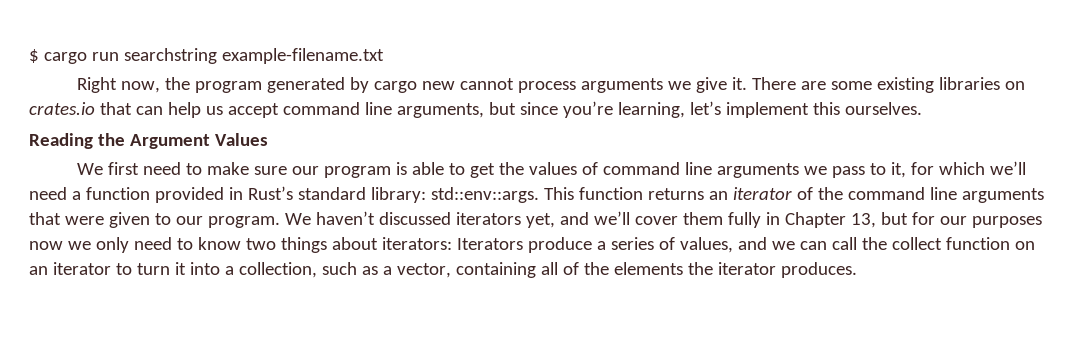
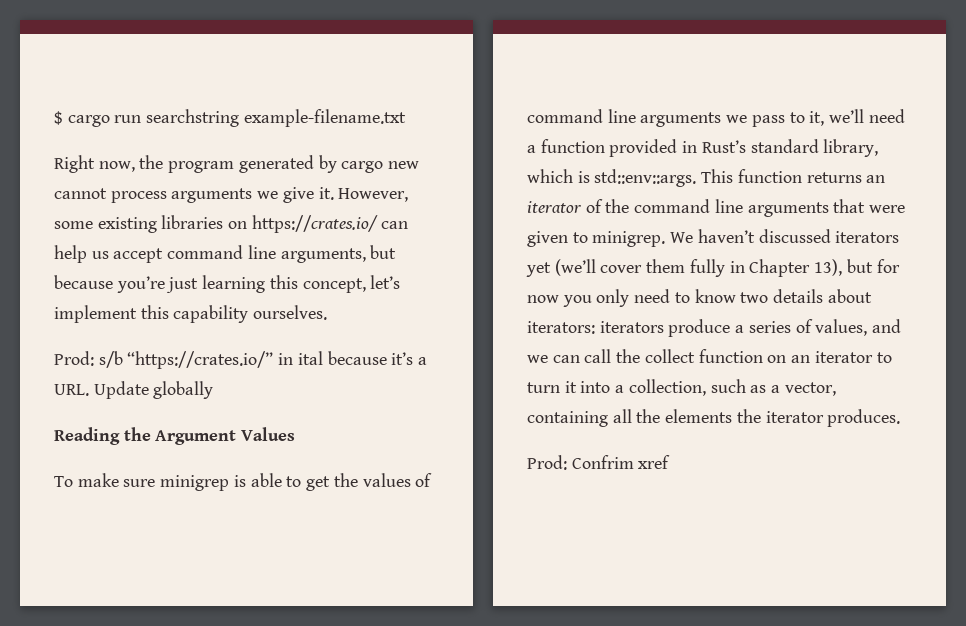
[751,77,826,90] There are -> [338,188,409,202] However,
[29,102,132,115] crates.io that -> [251,215,378,233] https://crates.io/
[519,101,685,118] since you’re learning, -> [54,275,366,293] because you’re just learning this concept,
(840, 108) none -> [173,305,249,323] capability
[29,133,268,149] [76,162,391,178] Reading the Argument Values // We first need to make sure our program -> [54,351,428,369] [54,381,214,399] [54,427,296,445] [54,473,230,491] Prod: s/b “https://crates.io/” in ital because it’s a URL. Update globally // Reading the Argument Values // To make sure minigrep
[910,162,985,175] for which -> (825, 118) none
[370,187,426,203] library: -> [823,139,879,157] [527,169,590,183] library, which is
[175,216,280,228] our program. -> [592,231,666,247] minigrep.
[525,211,630,228] yet, and we’ll -> [526,259,596,277] yet (we’ll
[850,213,876,228] 13, -> [814,259,843,276] 13),
[939,216,1042,228] [29,241,91,250] our purposes now we -> [527,295,592,307] now you
[280,237,327,253] things -> [773,289,824,303] details
[456,238,523,250] Iterators -> [599,321,664,333] iterators
[562,262,579,275] of -> (632, 416) none
(857, 270) none -> [527,455,671,470] // Prod: Confrim xref

